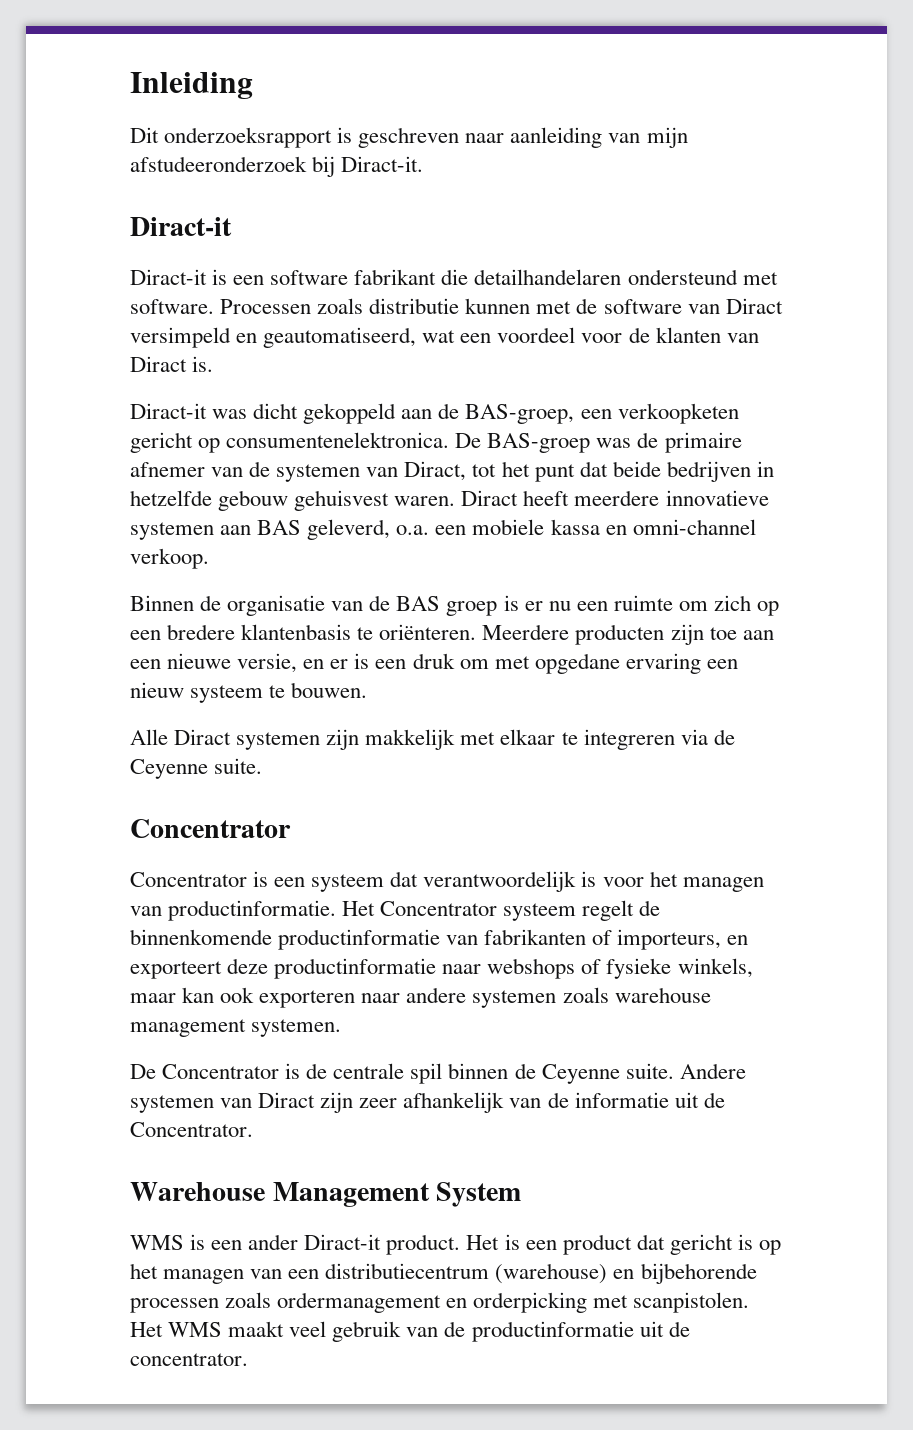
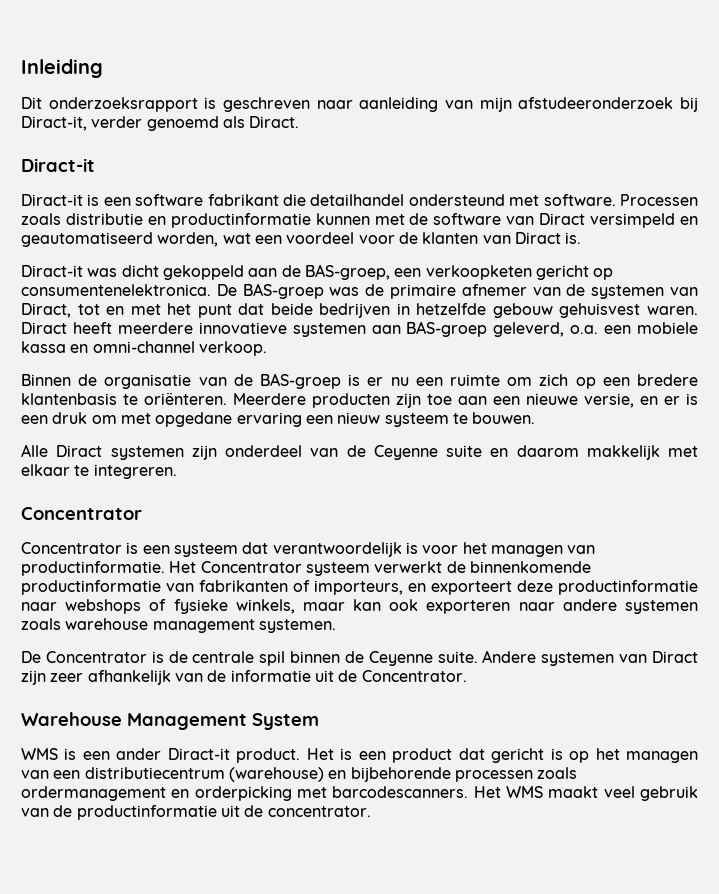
[341,156,424,172] Diract-it. -> [21,116,300,131] Diract-it, verder genoemd als Diract.
[474,269,622,285] detailhandelaren -> [310,194,405,206] detailhandel
(460, 306) none -> [147,213,311,228] en productinformatie
[263,327,417,348] geautomatiseerd, -> [21,232,219,247] geautomatiseerd worden,
(497, 470) none -> [106,304,161,315] en met
[257,520,302,535] BAS -> [406,321,488,337] BAS-groep
[396,596,498,616] BAS groep -> [260,373,341,389] BAS-groep
[365,729,735,750] [130,758,263,779] makkelijk met elkaar te integreren via de Ceyenne suite. -> [225,445,698,460] [21,464,177,479] onderdeel van de Ceyenne suite en daarom makkelijk met elkaar te integreren.
[582,900,635,921] regelt -> [374,561,443,573] verwerkt
[633,1292,750,1313] scanpistolen. -> [332,786,469,798] barcodescanners.

